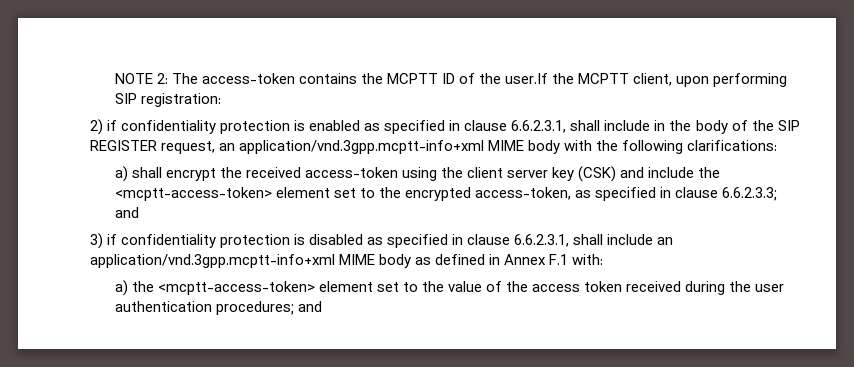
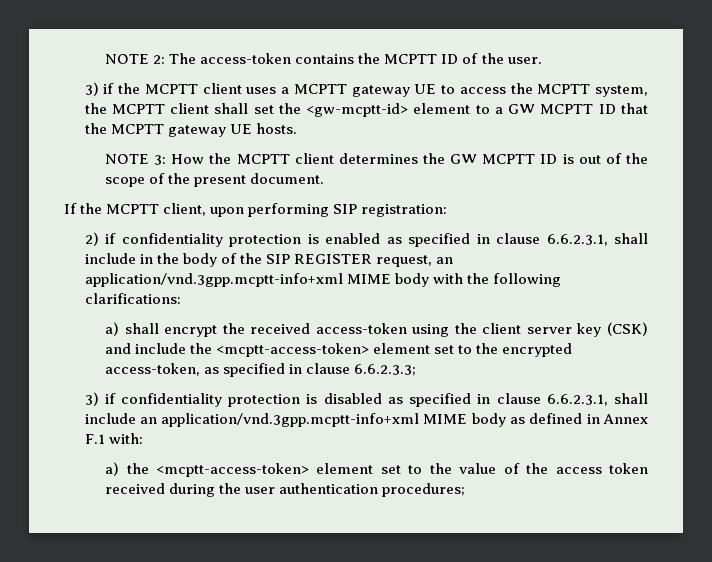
[505,73,549,84] user.If -> [507,57,542,64] [84,82,648,97] [84,103,648,117] [84,123,297,137] [105,153,648,165] [105,173,325,187] [64,203,77,214] user. // 3) if the MCPTT client uses a MCPTT gateway UE to access the MCPTT system, the MCPTT client shall set the <gw-mcptt-id> element to a GW MCPTT ID that the MCPTT gateway UE hosts. // NOTE 3: How the MCPTT client determines the GW MCPTT ID is out of the scope of the present document. // If
[114,207,139,218] and -> (417, 370) none
[297,301,322,312] and -> (466, 490) none

